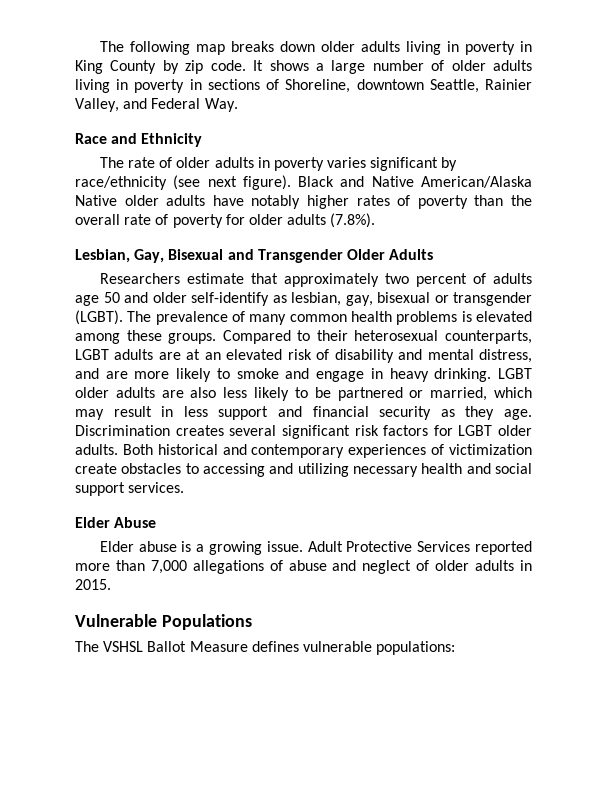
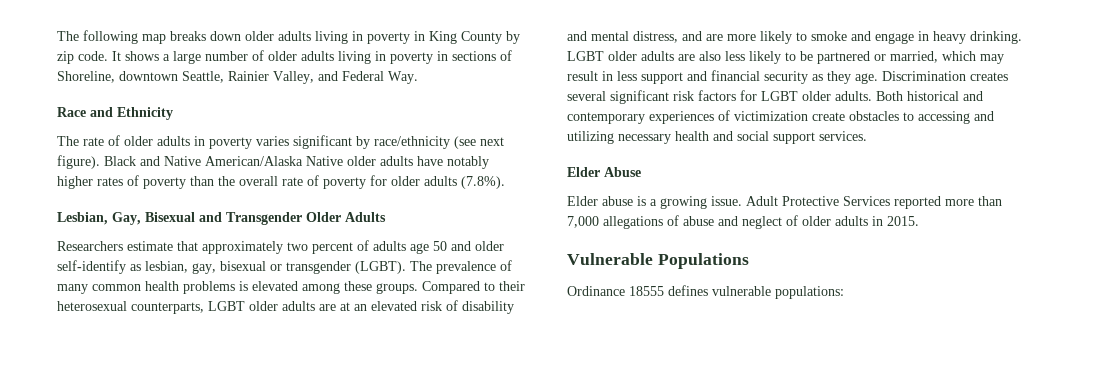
(109, 354) none -> [249,301,278,311] older
[75,641,248,652] The VSHSL Ballot Measure -> [567,286,664,296] Ordinance 18555

